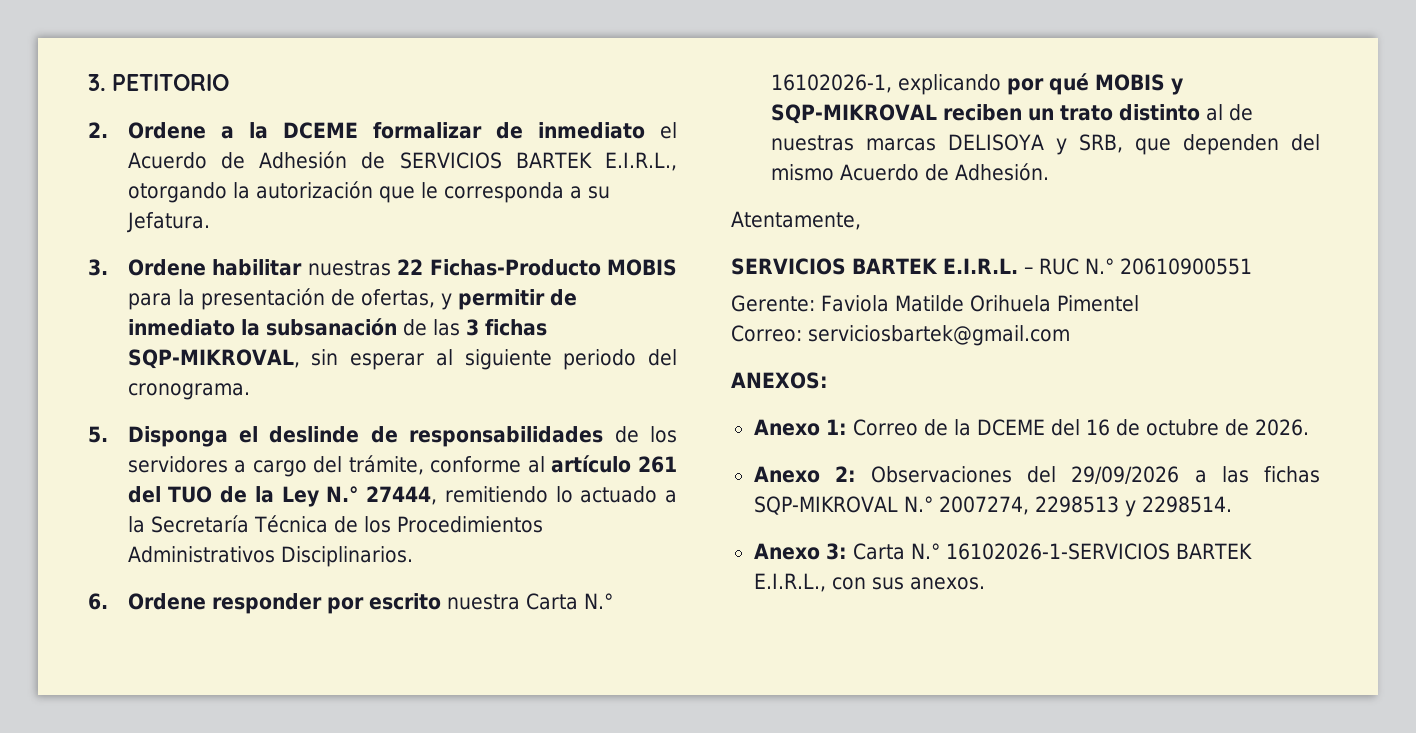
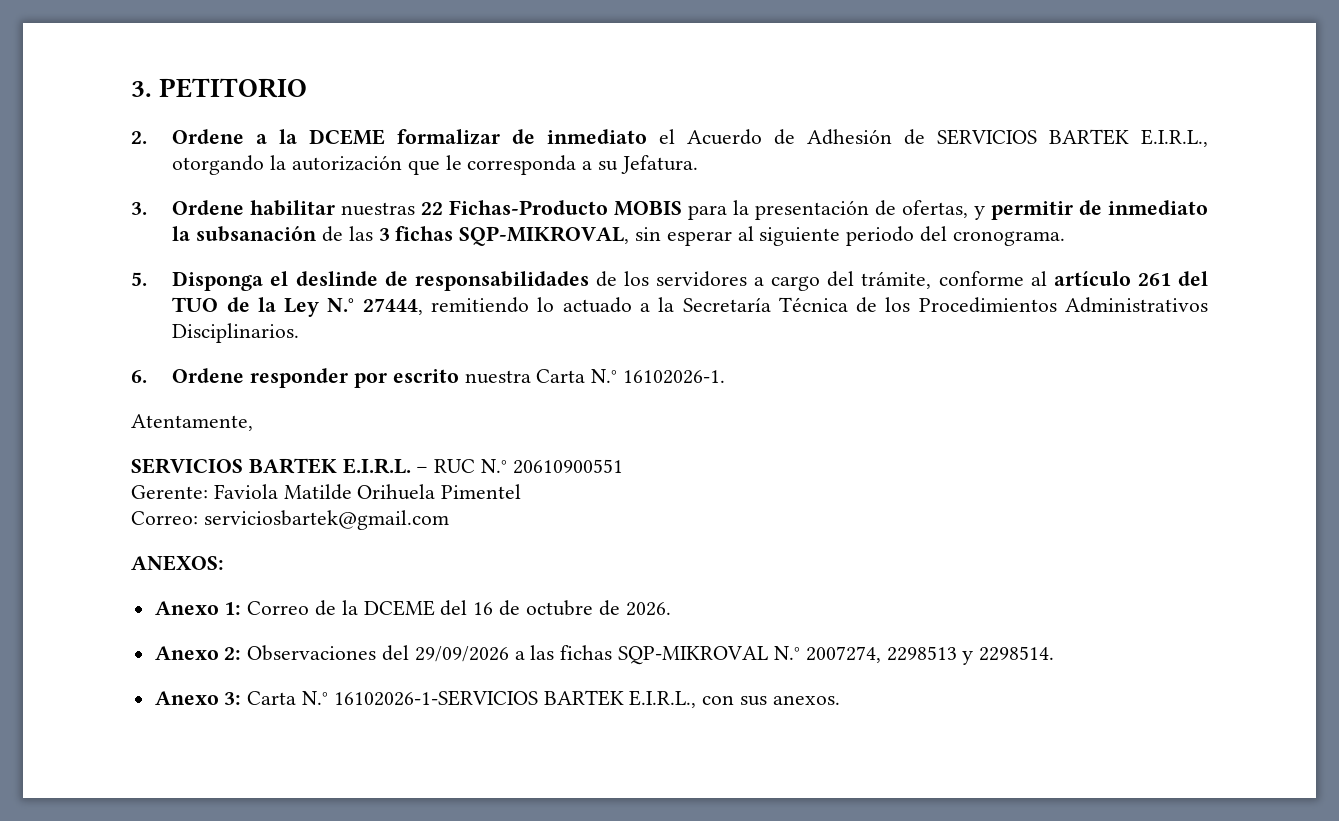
[770,73,1183,95] [770,104,1253,124] [770,134,1320,155] [770,163,1049,181] 16102026-1, explicando por qué MOBIS y SQP-MIKROVAL reciben un trato distinto al de nuestras marcas DELISOYA y SRB, que dependen del mismo Acuerdo de Adhesión. -> [622,370,725,384] 16102026-1.

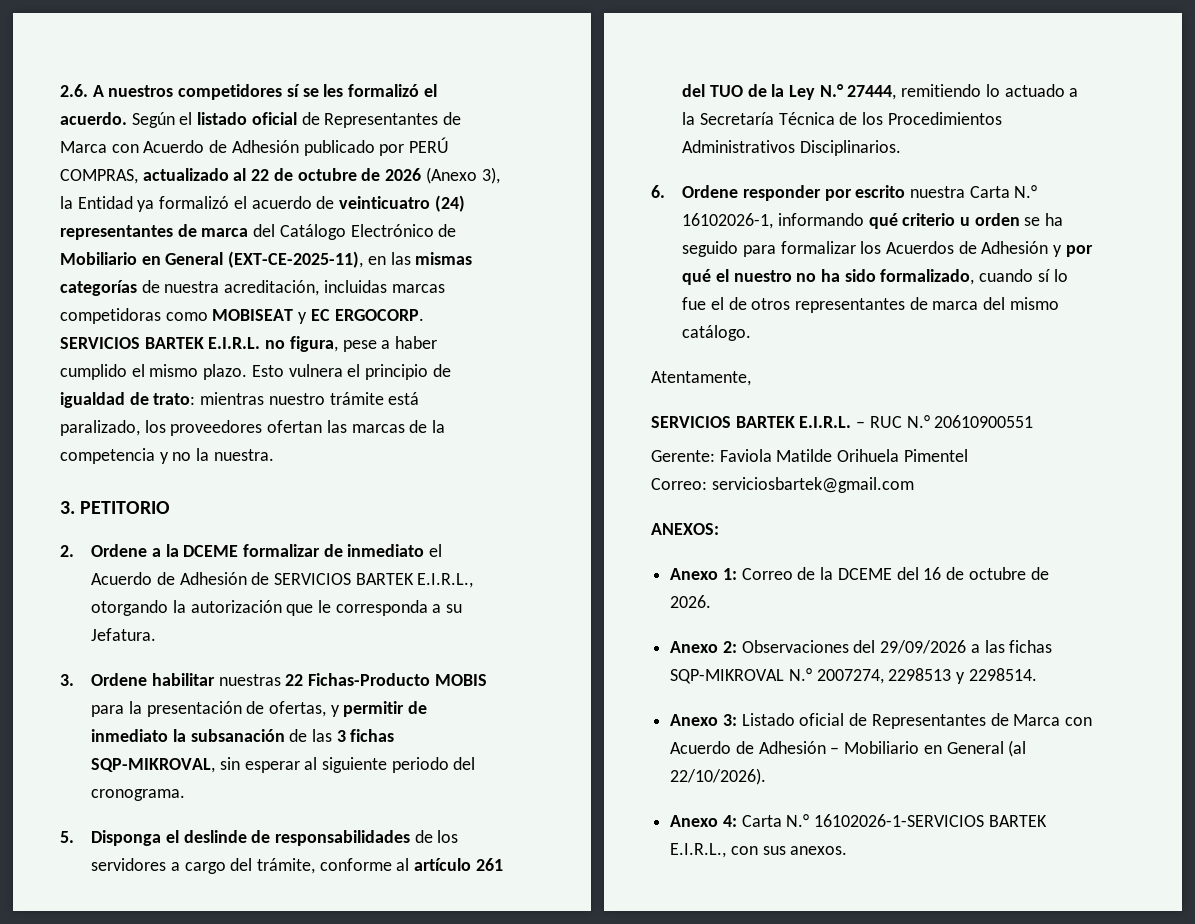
(131, 89) none -> [60,84,437,100] [60,112,462,128] [60,137,450,156] [60,167,500,184] [60,195,465,212] [60,224,457,240] [60,251,473,268] [60,280,445,296] [60,308,424,324] [60,336,438,352] [60,364,451,380] [60,392,420,408] [60,420,446,436] [60,448,274,464] 2.6. A nuestros competidores sí se les formalizó el acuerdo. Según el listado oficial de Representantes de Marca con Acuerdo de Adhesión publicado por PERÚ COMPRAS, actualizado al 22 de octubre de 2026 (Anexo 3), la Entidad ya formalizó el acuerdo de veinticuatro (24) representantes de marca del Catálogo Electrónico de Mobiliario en General (EXT-CE-2025-11), en las mismas categorías de nuestra acreditación, incluidas marcas competidoras como MOBISEAT y EC ERGOCORP. SERVICIOS BARTEK E.I.R.L. no figura, pese a haber cumplido el mismo plazo. Esto vulnera el principio de igualdad de trato: mientras nuestro trámite está paralizado, los proveedores ofertan las marcas de la competencia y no la nuestra. //
[622,370,725,384] 16102026-1. -> [682,213,1064,229] [682,241,1093,257] [682,269,1068,285] [682,297,1059,313] [682,325,752,341] 16102026-1, informando qué criterio u orden se ha seguido para formalizar los Acuerdos de Adhesión y por qué el nuestro no ha sido formalizado, cuando sí lo fue el de otros representantes de marca del mismo catálogo.
(242, 698) none -> [741,713,1093,729] [670,740,1027,757] [670,768,767,785] [670,815,737,827] Listado oficial de Representantes de Marca con Acuerdo de Adhesión – Mobiliario en General (al 22/10/2026). // Anexo 4:

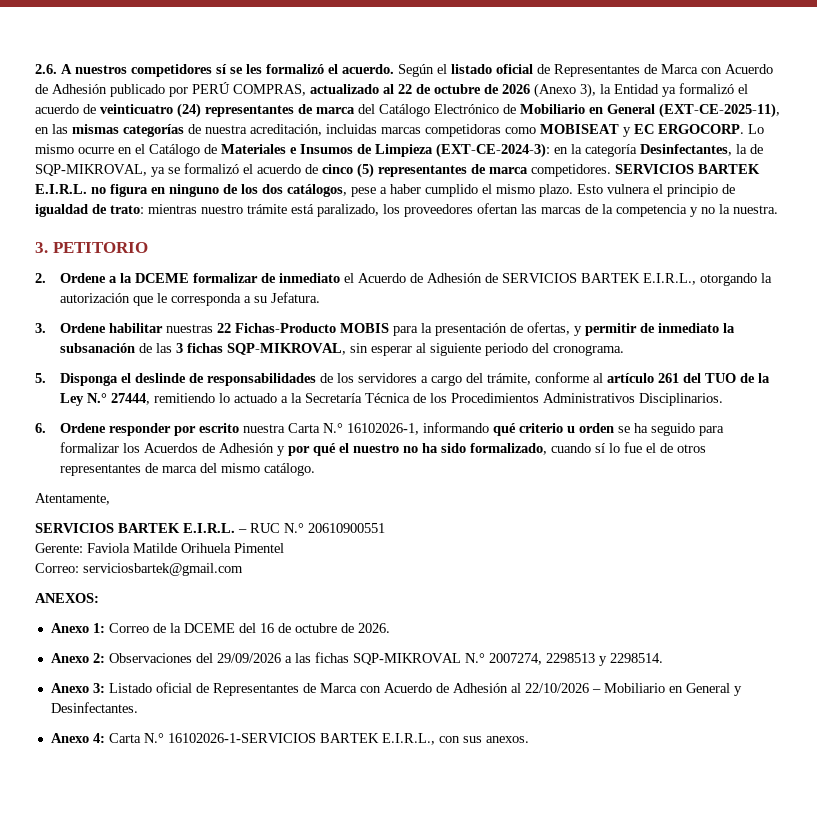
[60,336,338,352] SERVICIOS BARTEK E.I.R.L. no figura, -> [748,124,764,134] [35,143,763,158] [35,163,760,178] [35,184,347,197] Lo mismo ocurre en el Catálogo de Materiales e Insumos de Limpieza (EXT-CE-2024-3): en la categoría Desinfectantes, la de SQP-MIKROVAL, ya se formalizó el acuerdo de cinco (5) representantes de marca competidores. SERVICIOS BARTEK E.I.R.L. no figura en ninguno de los dos catálogos,
(826, 747) none -> [510,683,589,693] al 22/10/2026
[1008,740,1027,757] [670,768,767,785] (al 22/10/2026). -> [733,686,742,696] [50,702,138,713] y Desinfectantes.

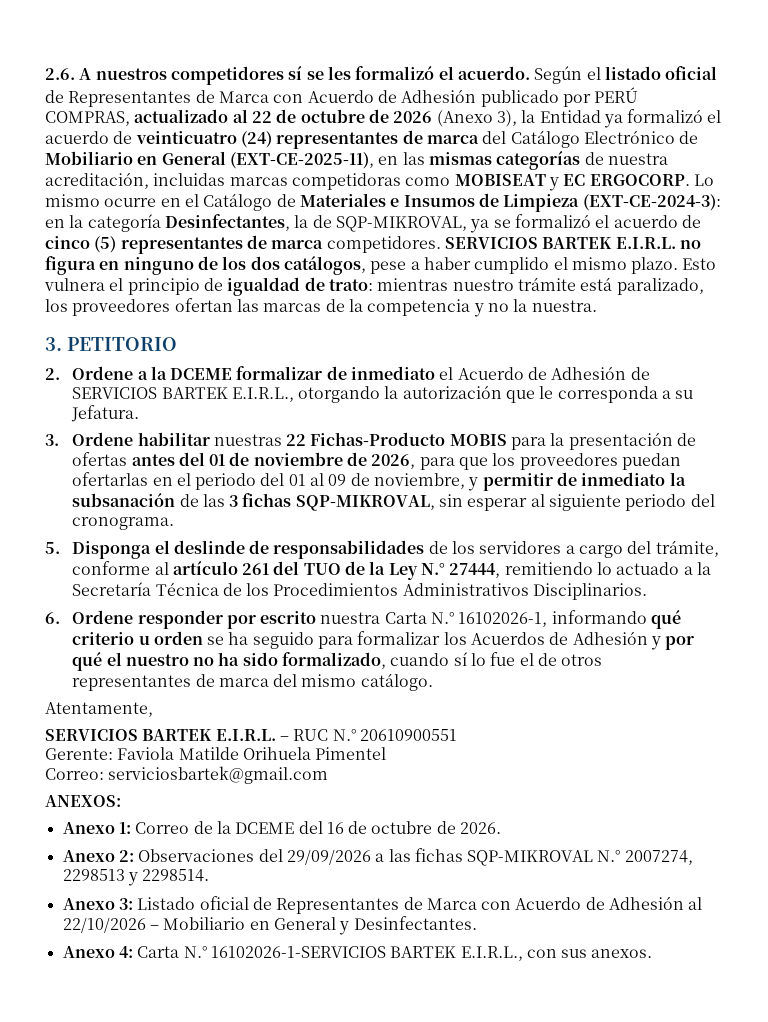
[526,322,570,335] ofertas, -> [72,452,682,470] [72,472,466,490] ofertas antes del 01 de noviembre de 2026, para que los proveedores puedan ofertarlas en el periodo del 01 al 09 de noviembre,

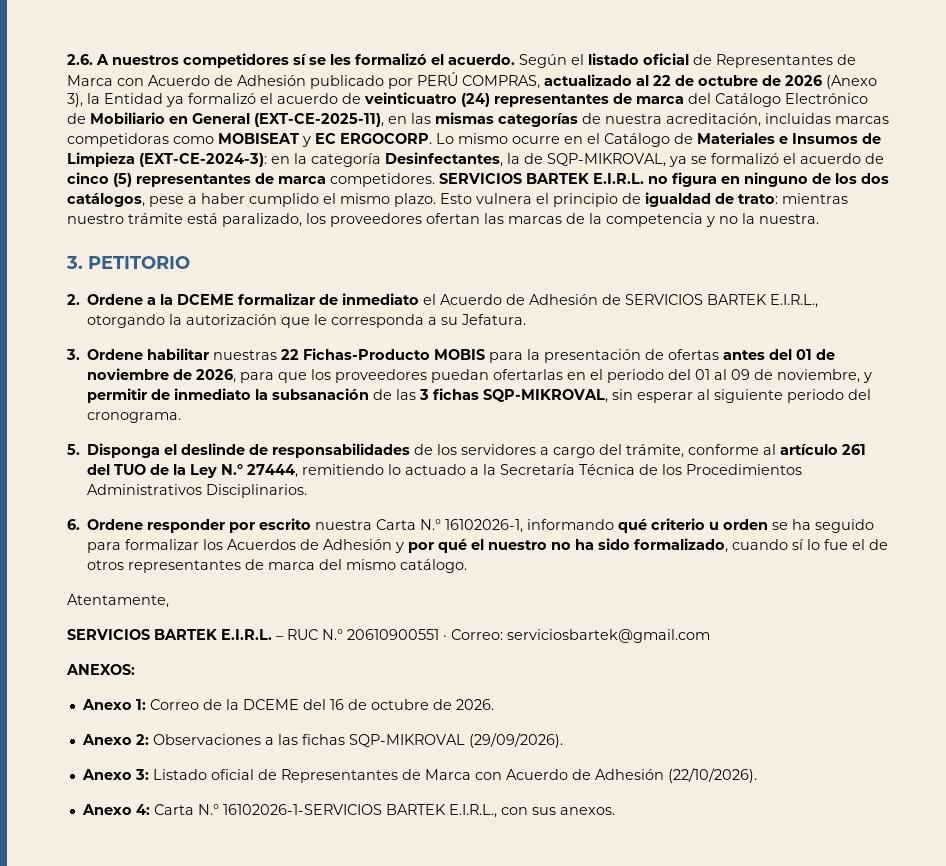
[45,747,387,760] // Gerente: Faviola Matilde Orihuela Pimentel // -> [443,635,447,640] ·
[258,849,371,865] del 29/09/2026 -> (261, 739) none
[597,850,693,865] [62,869,210,886] N.° 2007274, 2298513 y 2298514. -> [468,733,563,748] (29/09/2026).
[688,897,703,910] [62,916,477,935] al 22/10/2026 – Mobiliario en General y Desinfectantes. -> [667,768,757,783] (22/10/2026).

